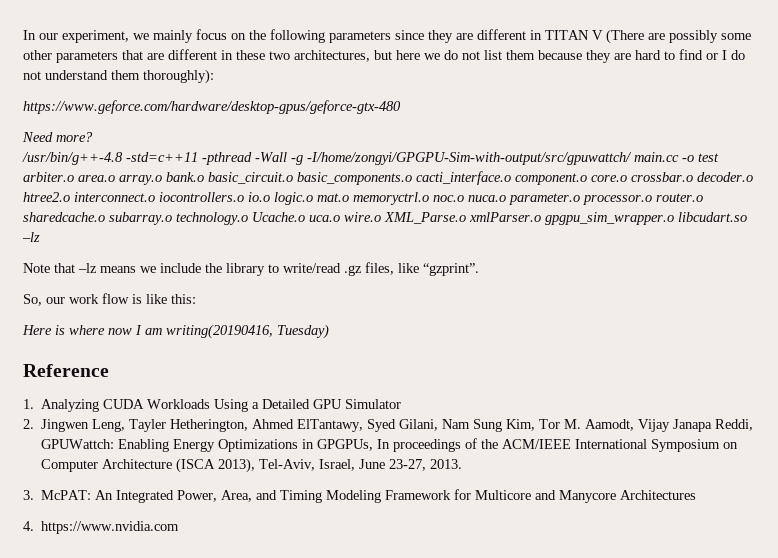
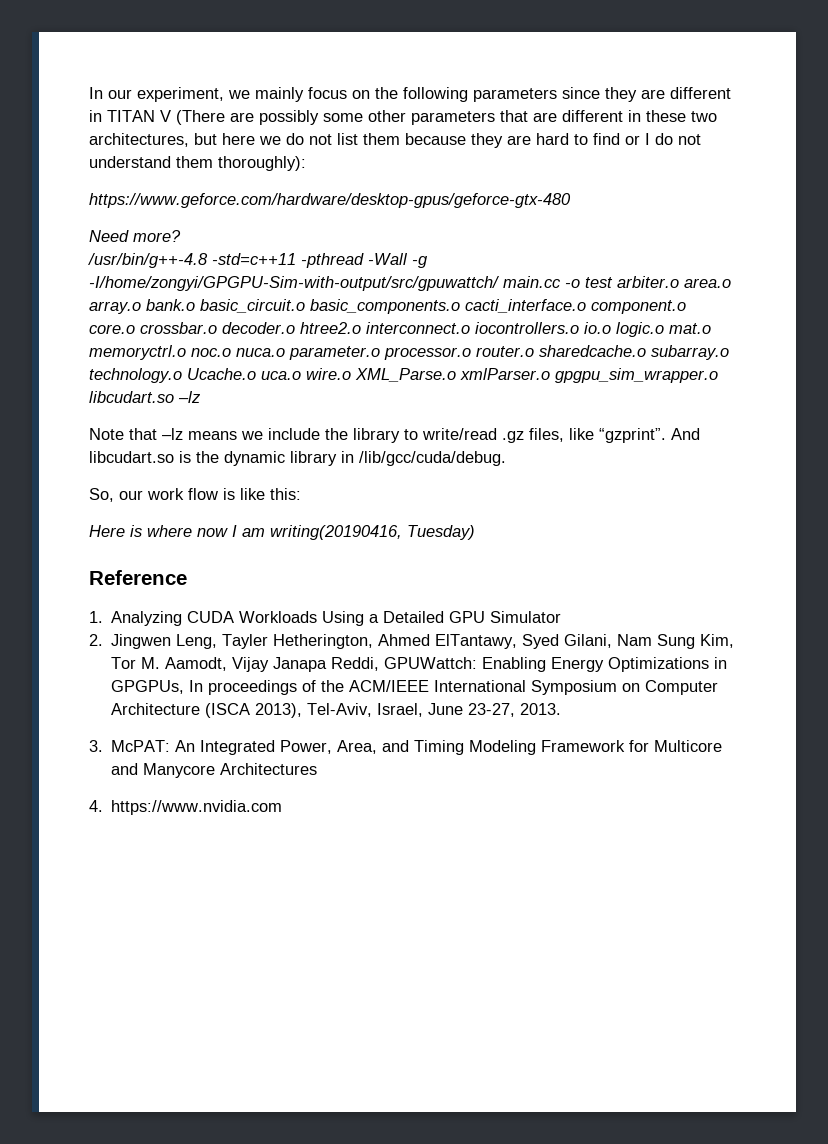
(479, 269) none -> [671,428,700,440] [89,451,506,466] And libcudart.so is the dynamic library in /lib/gcc/cuda/debug.

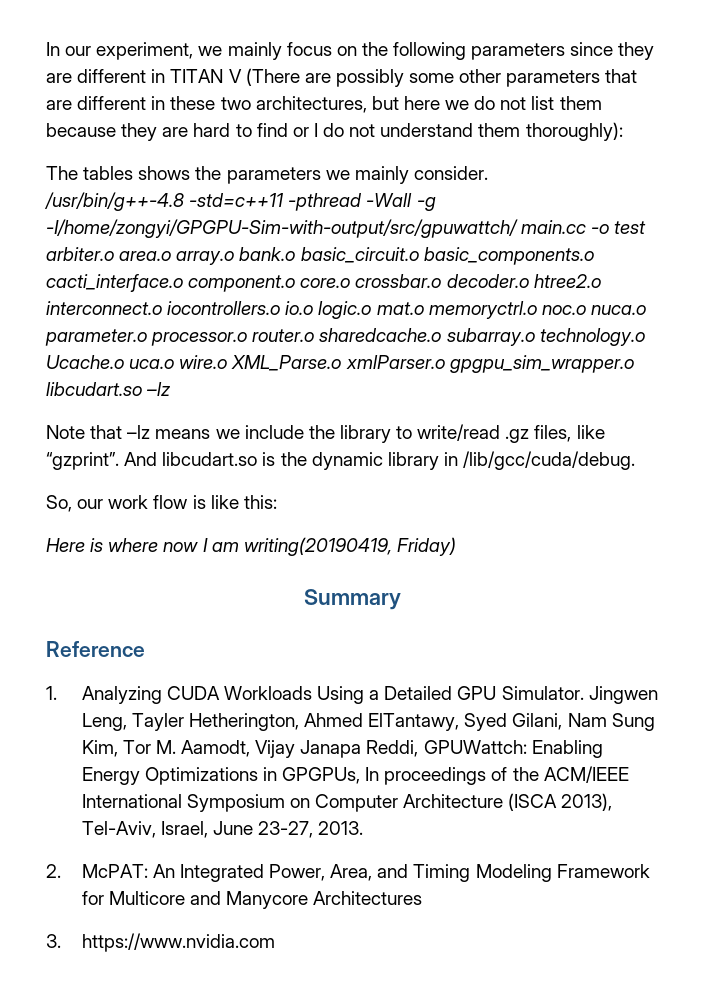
[89,193,571,208] [89,230,181,242] https://www.geforce.com/hardware/desktop-gpus/geforce-gtx-480 // Need more? -> [46,166,488,184] The tables shows the parameters we mainly consider.
[270,525,475,540] writing(20190416, Tuesday) -> [243,537,456,556] [303,589,401,610] writing(20190419, Friday) // Summary
[490,611,562,623] [89,634,103,646] Simulator // 2. -> [501,686,584,700] Simulator.
[89,740,103,752] 3. -> [46,864,61,878] 2.
[89,800,103,812] 4. -> [46,934,61,948] 3.

